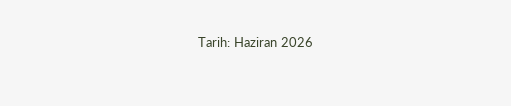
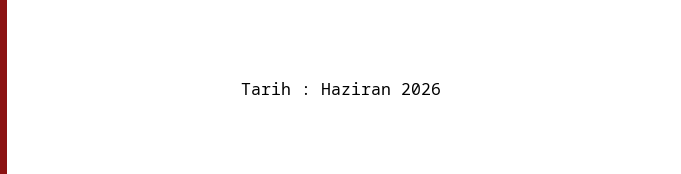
[198,37,231,47] Tarih: -> [240,82,311,95] Tarih :

